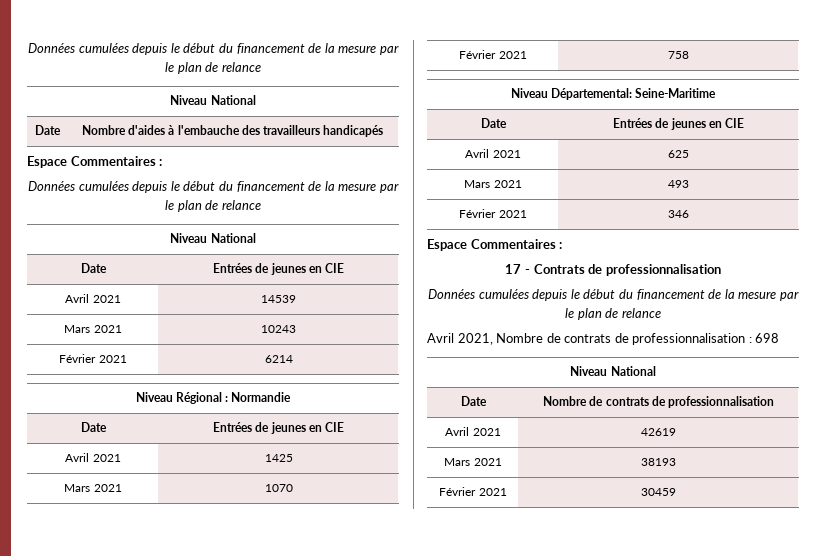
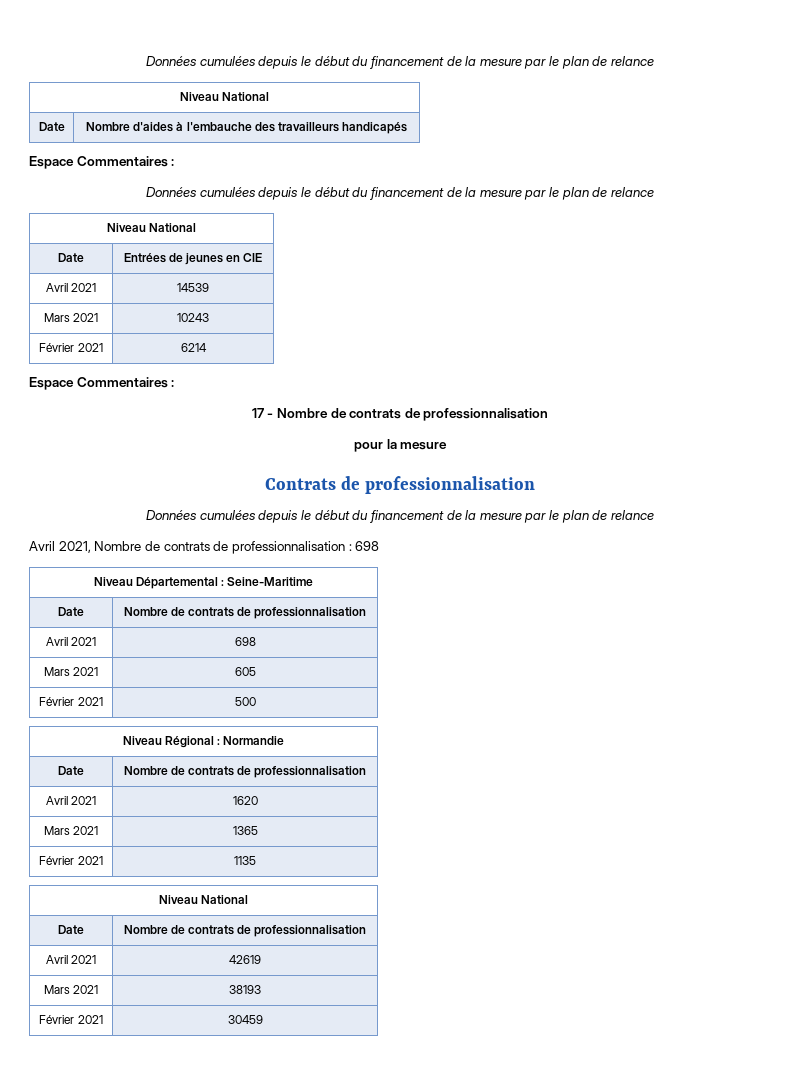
[135,392,292,404] [80,422,107,432] [213,422,344,434] [65,453,121,462] [264,454,293,462] [64,484,122,492] [264,484,293,492] [459,50,527,59] [668,51,689,59] [510,88,717,100] [480,118,507,128] [613,118,744,130] [465,149,521,158] [668,150,689,158] [464,180,522,188] [668,180,689,188] [459,209,527,218] [668,210,689,218] // Niveau Régional : Normandie // Date | Entrées de jeunes en CIE // Avril 2021 | 1425 // Mars 2021 | 1070 // Février 2021 | 758 // Niveau Départemental: Seine-Maritime // Date | Entrées de jeunes en CIE // Avril 2021 | 625 // Mars 2021 | 493 // Février 2021 | 346 -> (207, 347) none
(530, 271) none -> [276,408,549,421] [353,439,448,452] Nombre de contrats de professionnalisation // pour la mesure //
(780, 338) none -> [93,577,314,589] [58,607,84,616] [123,607,367,619] [45,637,97,646] [234,637,256,646] [43,667,99,676] [234,667,256,676] [39,697,103,706] [234,697,256,706] [122,736,285,748] [58,766,84,775] [123,766,367,778] [45,796,97,805] [232,796,258,805] [43,826,99,835] [232,826,258,835] [39,856,103,865] [234,856,256,865] // Niveau Départemental : Seine-Maritime // Date | Nombre de contrats de professionnalisation // Avril 2021 | 698 // Mars 2021 | 605 // Février 2021 | 500 // Niveau Régional : Normandie // Date | Nombre de contrats de professionnalisation // Avril 2021 | 1620 // Mars 2021 | 1365 // Février 2021 | 1135

